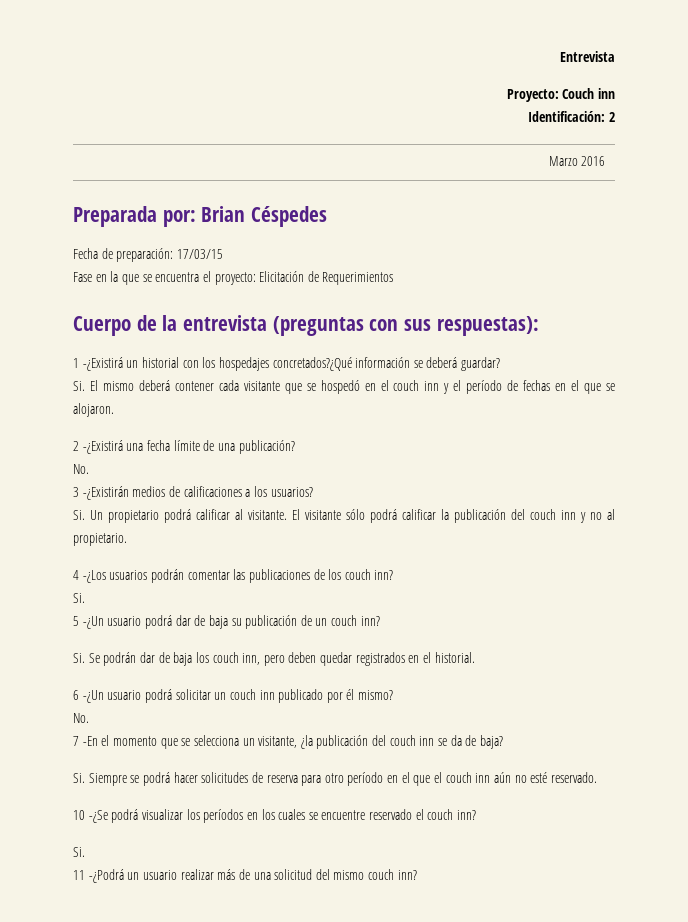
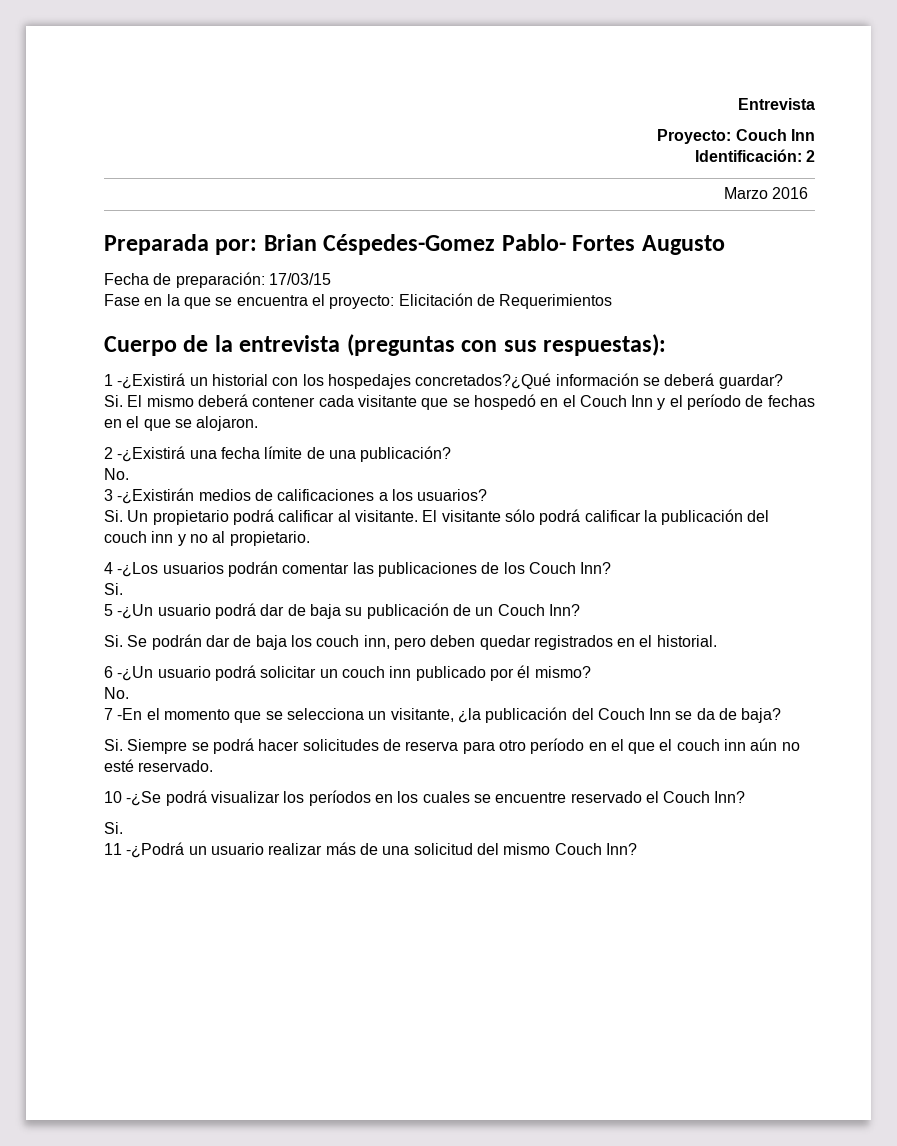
[598,88,615,99] inn -> [791,129,816,141] Inn
[251,206,328,227] Céspedes -> [323,234,725,255] Céspedes-Gomez Pablo- Fortes Augusto
[393,380,440,391] couch inn -> [579,395,654,407] Couch Inn
[344,569,394,580] couch inn? -> [528,562,612,574] Couch Inn?
[331,615,380,626] couch inn? -> [497,604,580,616] Couch Inn?
[389,735,435,746] couch inn -> [597,708,672,720] Couch Inn
[427,809,477,820] couch inn? -> [663,791,746,803] Couch Inn?
[368,869,417,880] couch inn? -> [554,843,637,855] Couch Inn?

